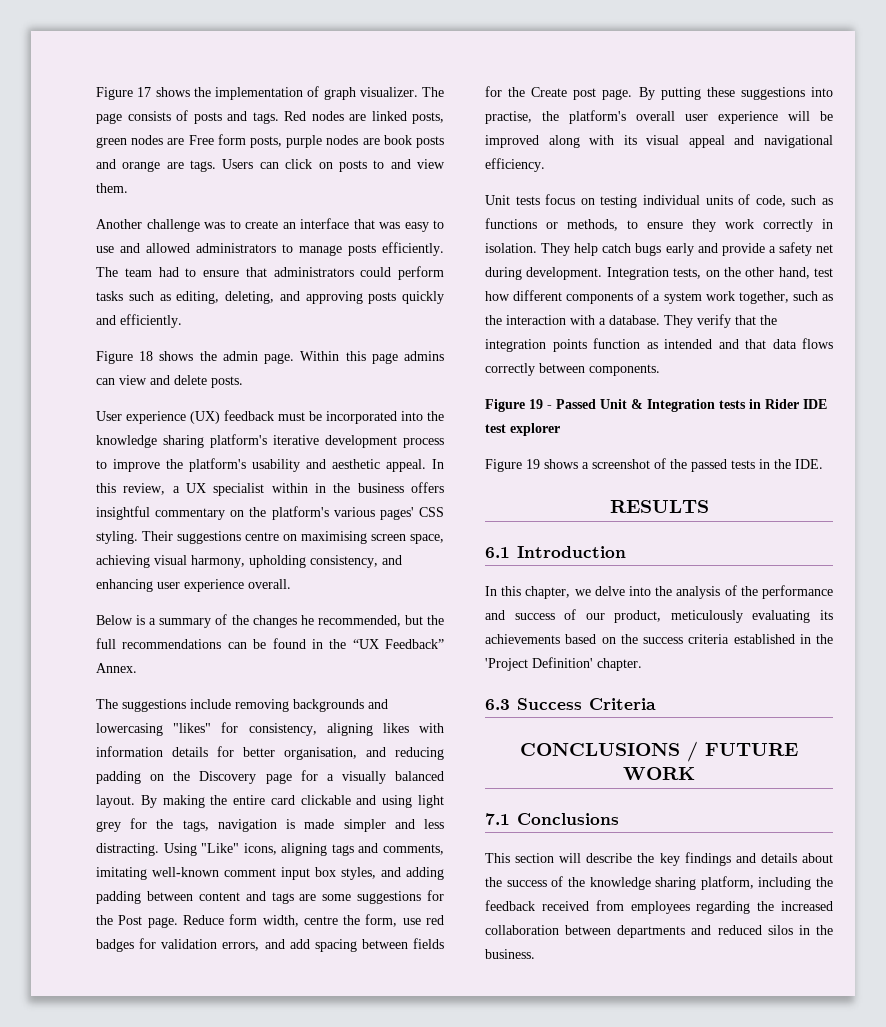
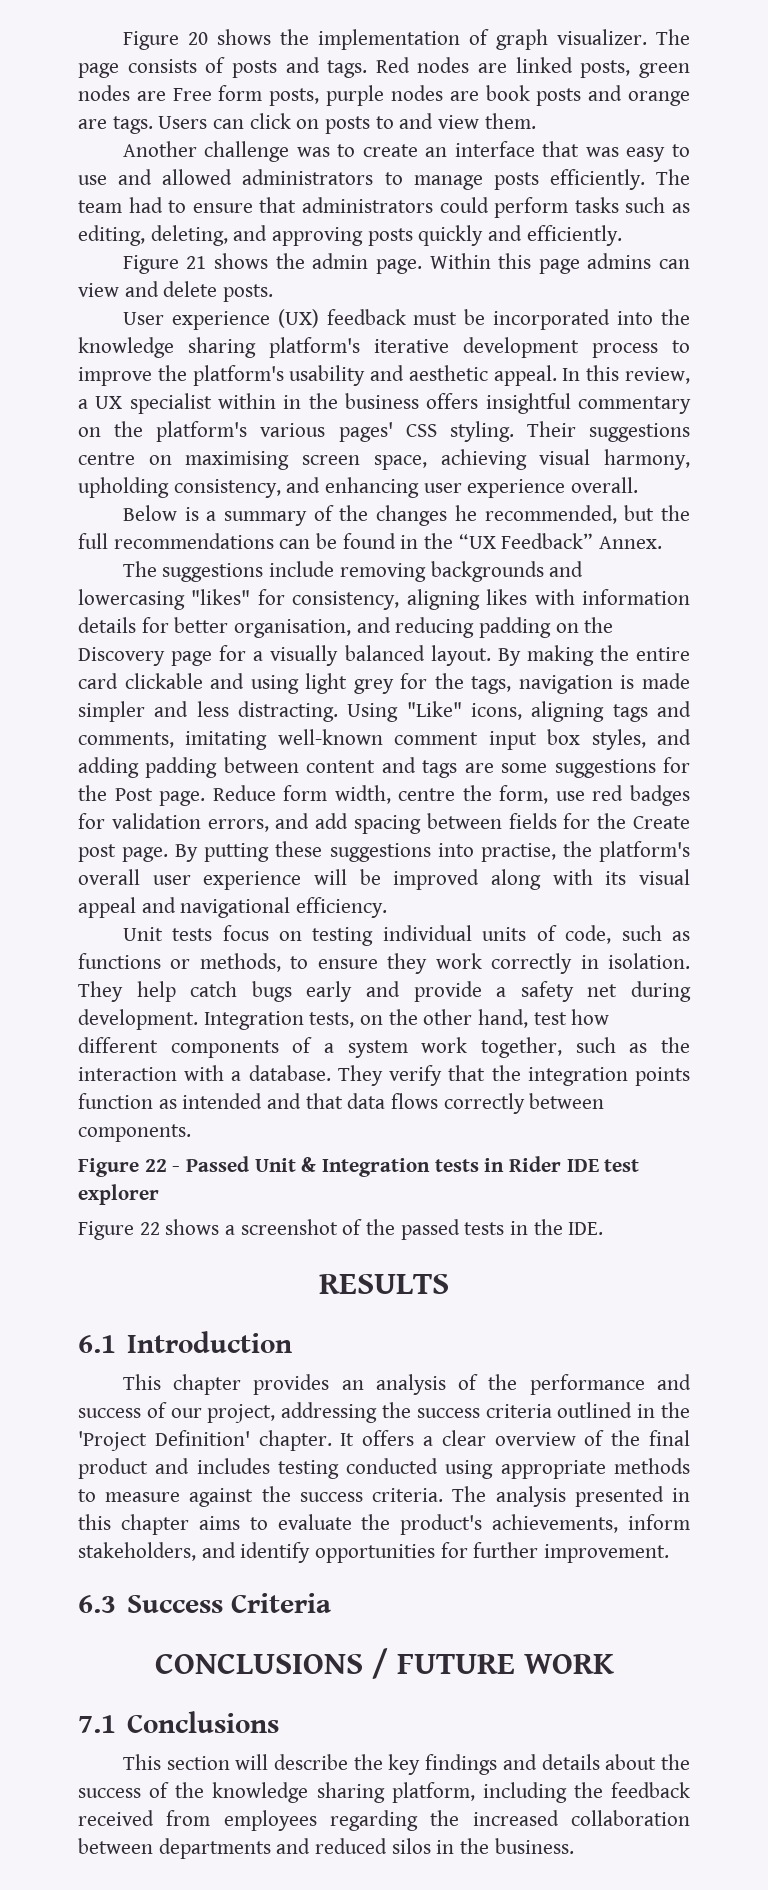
[96,87,152,100] Figure 17 -> [122,31,208,50] Figure 20
[139,351,154,361] 18 -> [186,256,207,269] 21
[529,399,543,409] 19 -> [144,1159,167,1172] 22
[526,459,540,469] 19 -> [139,1222,160,1235] 22
[485,586,673,599] In this chapter, we delve into the -> [122,1374,364,1395] This chapter provides an
[614,610,833,623] [485,634,616,644] product, meticulously evaluating its achievements based on -> [207,1402,378,1423] project, addressing
[733,634,795,644] established -> [557,1402,633,1418] outlined
(642, 664) none -> [340,1430,690,1446] [78,1458,690,1479] [78,1486,690,1507] [78,1514,690,1535] [78,1542,670,1563] It offers a clear overview of the final product and includes testing conducted using appropriate methods to measure against the success criteria. The analysis presented in this chapter aims to evaluate the product's achievements, inform stakeholders, and identify opportunities for further improvement.

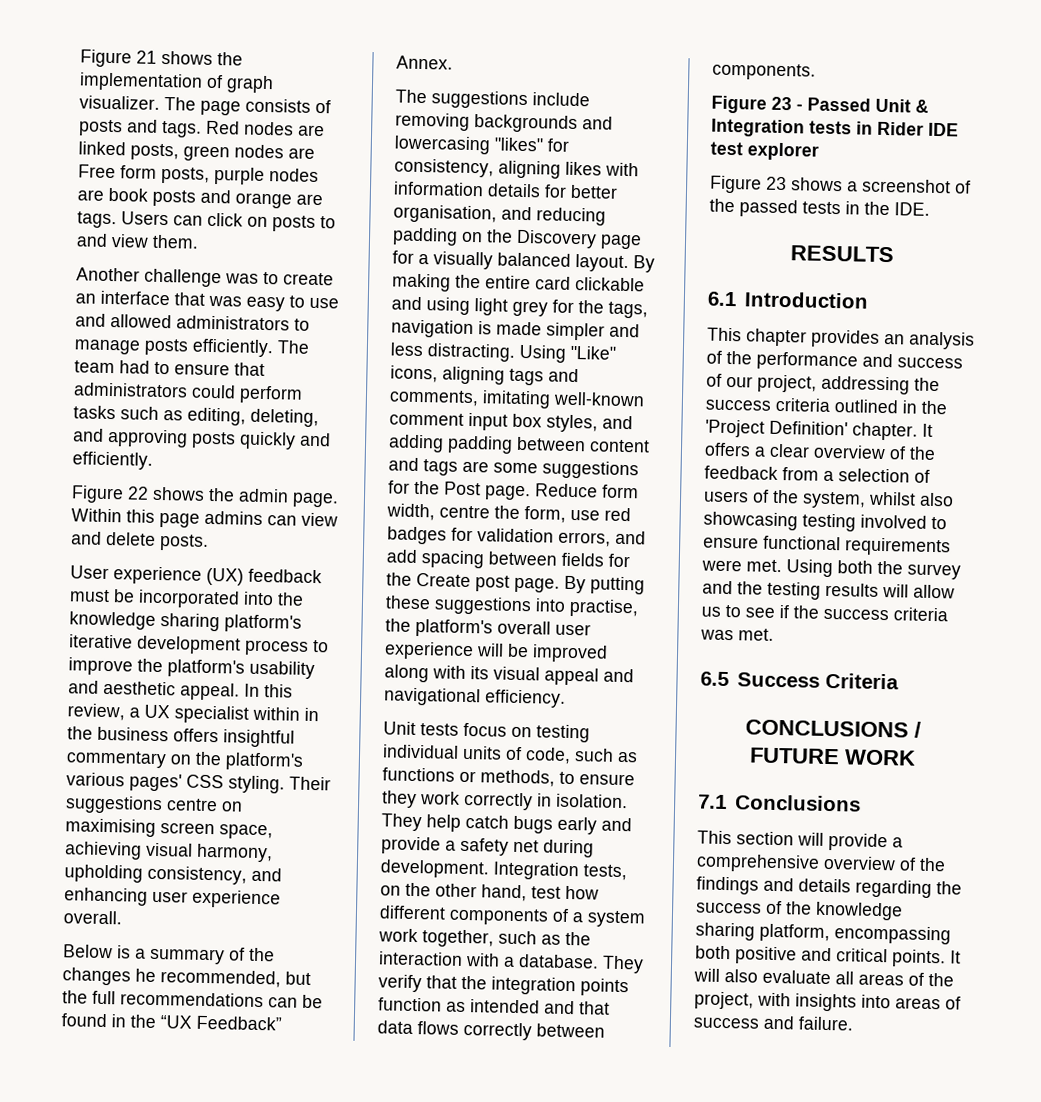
[122,31,208,50] Figure 20 -> [80,49,157,68] Figure 21
[186,256,207,269] 21 -> [127,486,149,500] 22
[144,1159,167,1172] 22 -> [771,96,792,111] 23
[139,1222,160,1235] 22 -> [766,176,787,191] 23
[649,1430,690,1446] [78,1458,690,1479] [78,1486,690,1507] [78,1514,690,1535] [78,1542,670,1563] [78,1595,116,1613] final product and includes testing conducted using appropriate methods to measure against the success criteria. The analysis presented in this chapter aims to evaluate the product's achievements, inform stakeholders, and identify opportunities for further improvement. // 6.3 -> [704,465,930,483] [703,489,954,509] [703,511,947,532] [703,535,951,557] [701,559,961,580] [702,580,955,600] [701,604,948,622] [700,628,774,641] [700,671,729,687] feedback from a selection of users of the system, whilst also showcasing testing involved to ensure functional requirements were met. Using both the survey and the testing results will allow us to see if the success criteria was met. // 6.5
[273,1754,421,1775] describe the key -> [828,833,903,852] [696,853,946,873] provide a comprehensive overview of the
[605,1754,657,1770] about -> [855,879,932,899] regarding
[482,1782,690,1803] [78,1810,690,1831] [78,1838,574,1859] including the feedback received from employees regarding the increased collaboration between departments and reduced silos in the business. -> [834,925,951,945] [695,945,961,968] [693,968,954,987] [694,991,961,1012] [693,1015,854,1031] encompassing both positive and critical points. It will also evaluate all areas of the project, with insights into areas of success and failure.

